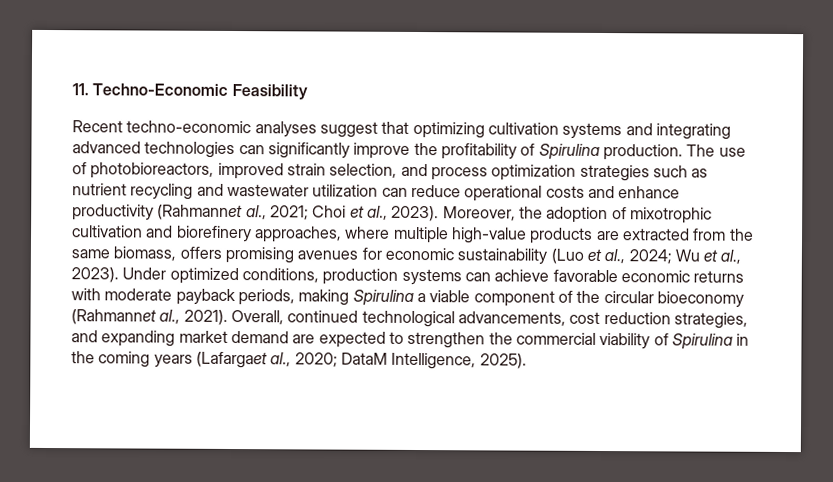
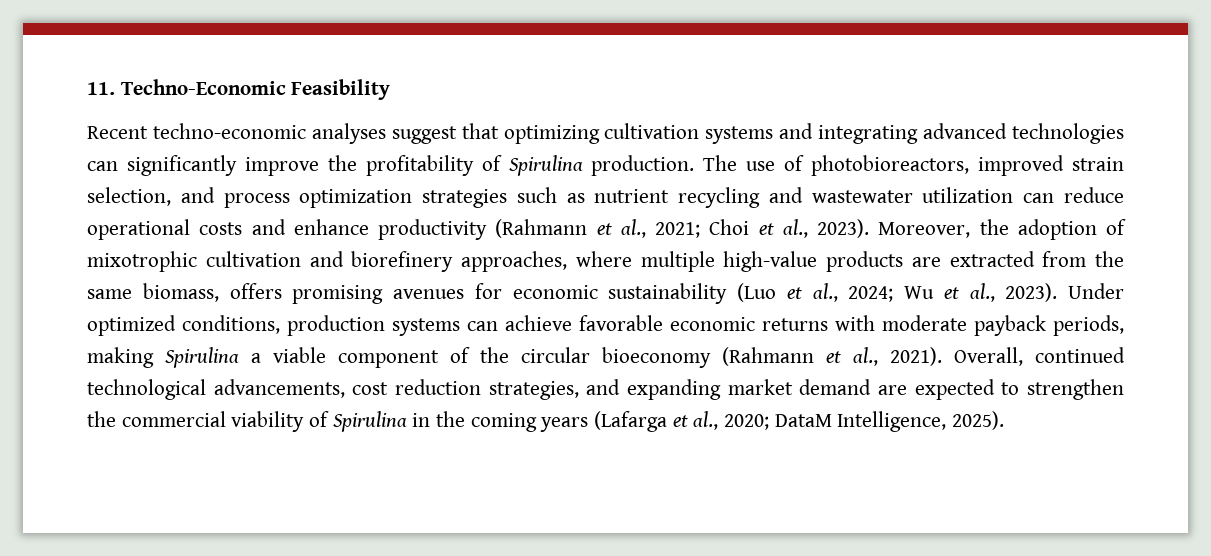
[157,204,244,221] (Rahmannet -> [495,219,612,238] (Rahmann et
[71,309,157,325] (Rahmannet -> [722,347,841,366] (Rahmann et
[195,351,268,369] (Lafargaet -> [594,411,688,432] (Lafarga et

